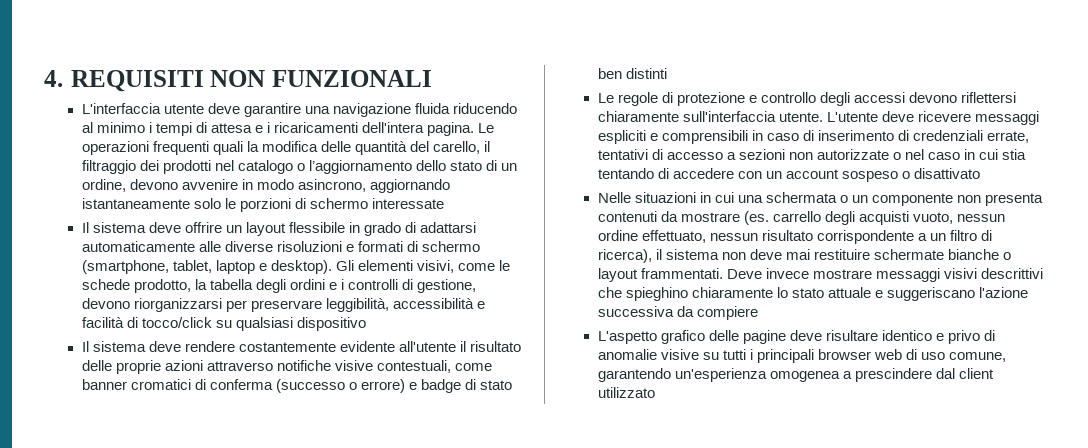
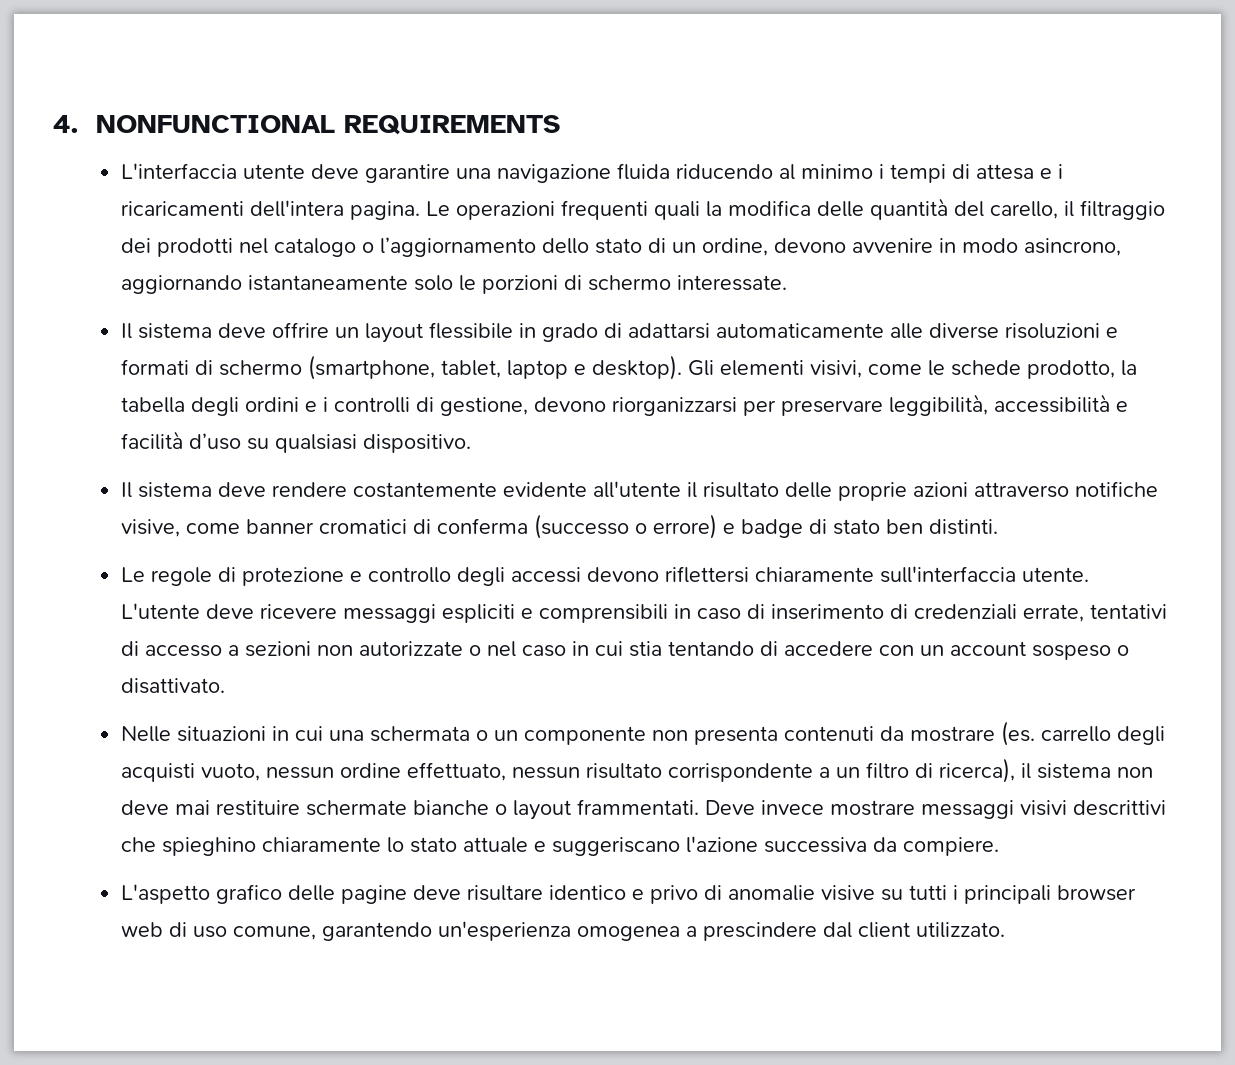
[70,70,432,92] REQUISITI NON FUNZIONALI -> [96,115,561,135] NONFUNCTIONAL REQUIREMENTS
[371,198,444,209] interessate -> [676,275,787,291] interessate.
[126,317,212,328] di tocco/click -> [188,433,241,450] d’uso
[296,317,366,331] dispositivo -> [362,434,471,453] dispositivo.
[334,360,451,373] visive contestuali, -> [120,519,180,537] visive,
[625,68,667,79] distinti -> [928,519,998,535] distinti.
[913,168,980,179] disattivato -> [120,678,225,694] disattivato.
[696,306,758,320] compiere -> [902,837,999,856] compiere.
[597,387,655,398] utilizzato -> [915,922,1005,938] utilizzato.

